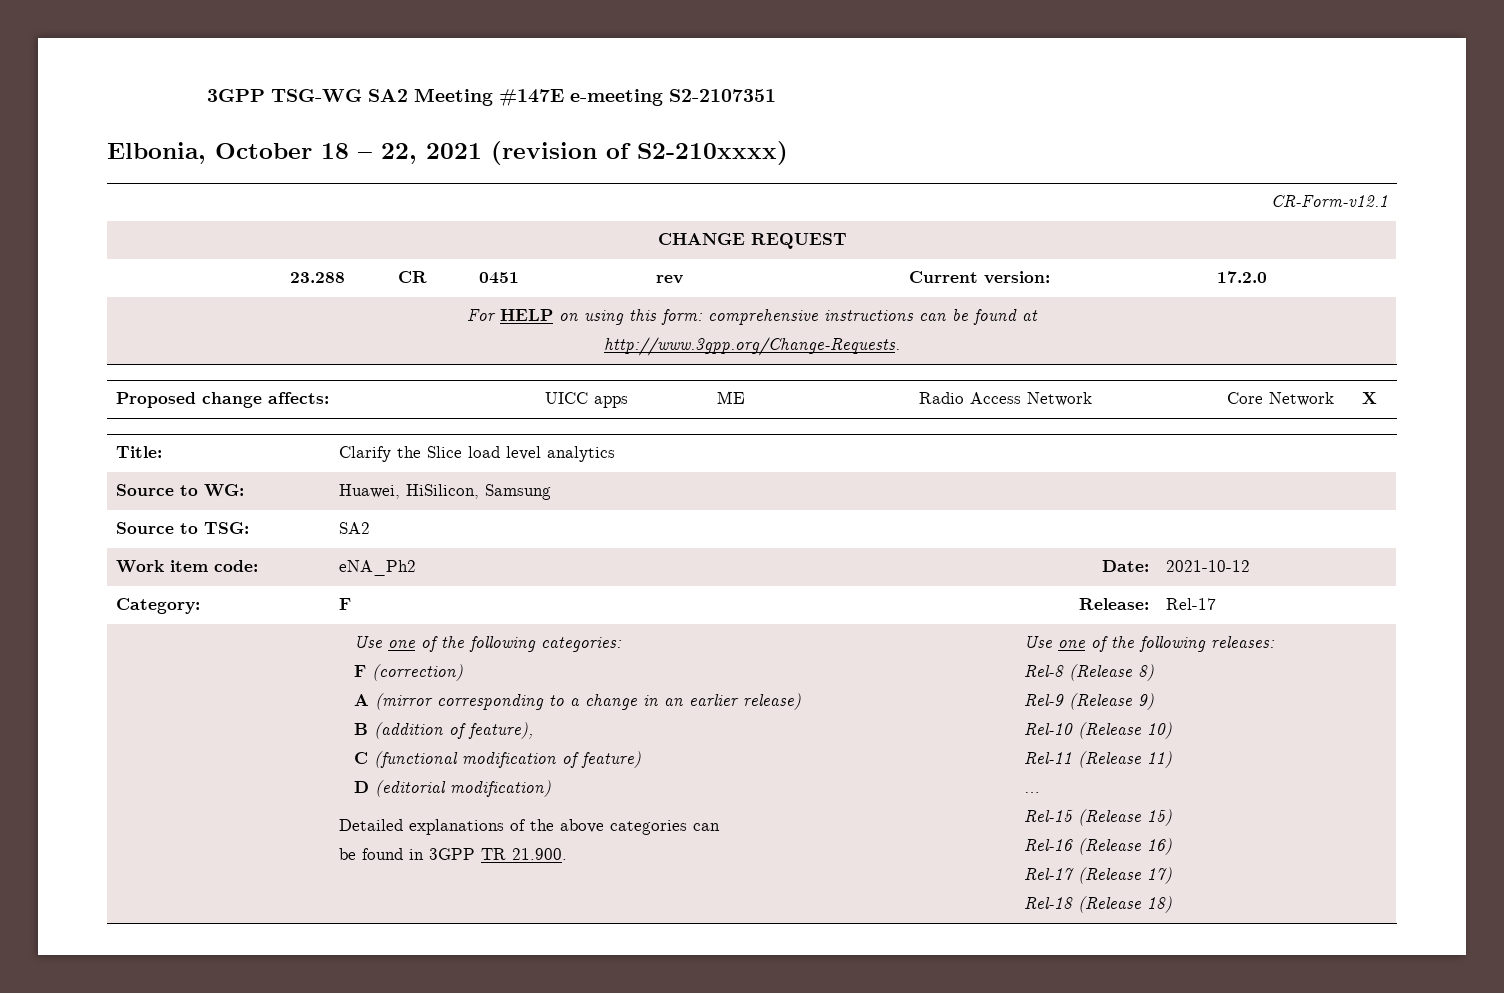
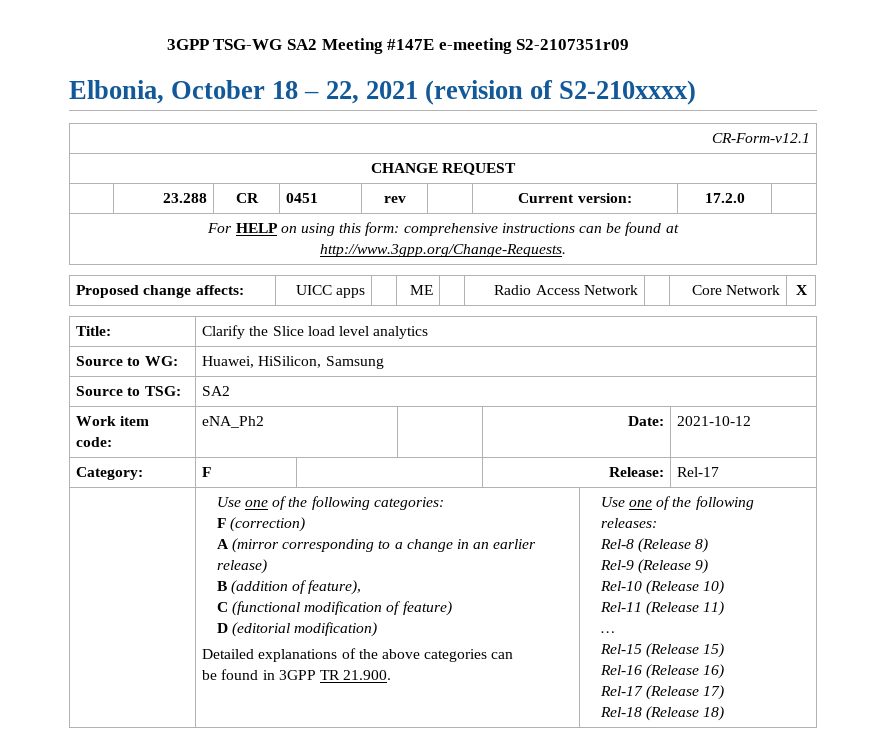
[668,89,776,102] S2-2107351 -> [516,39,630,50] S2-2107351r09

